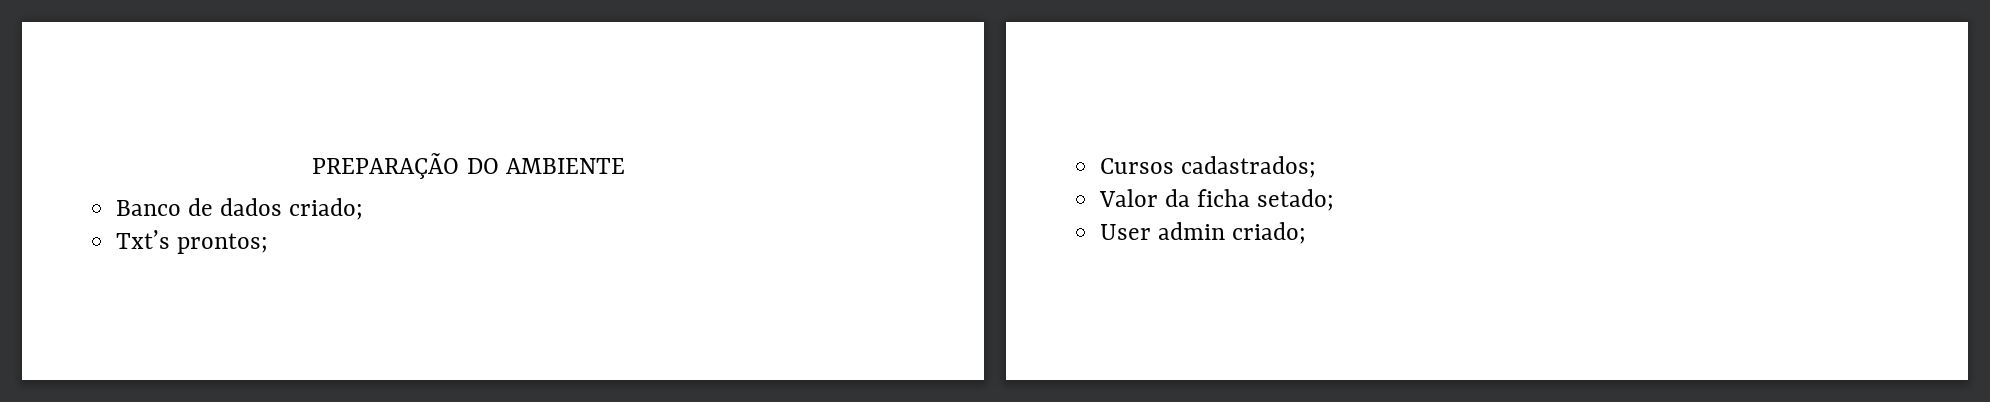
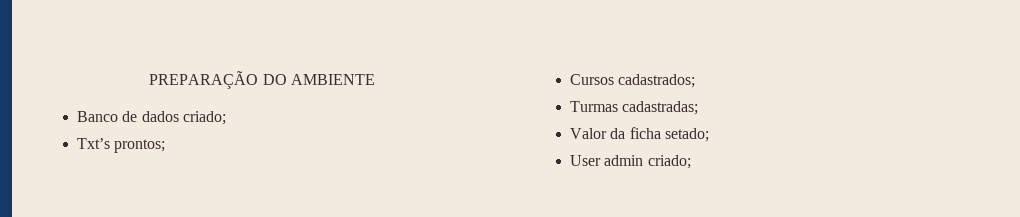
(1316, 167) none -> [570,101,699,115] // Turmas cadastradas;

